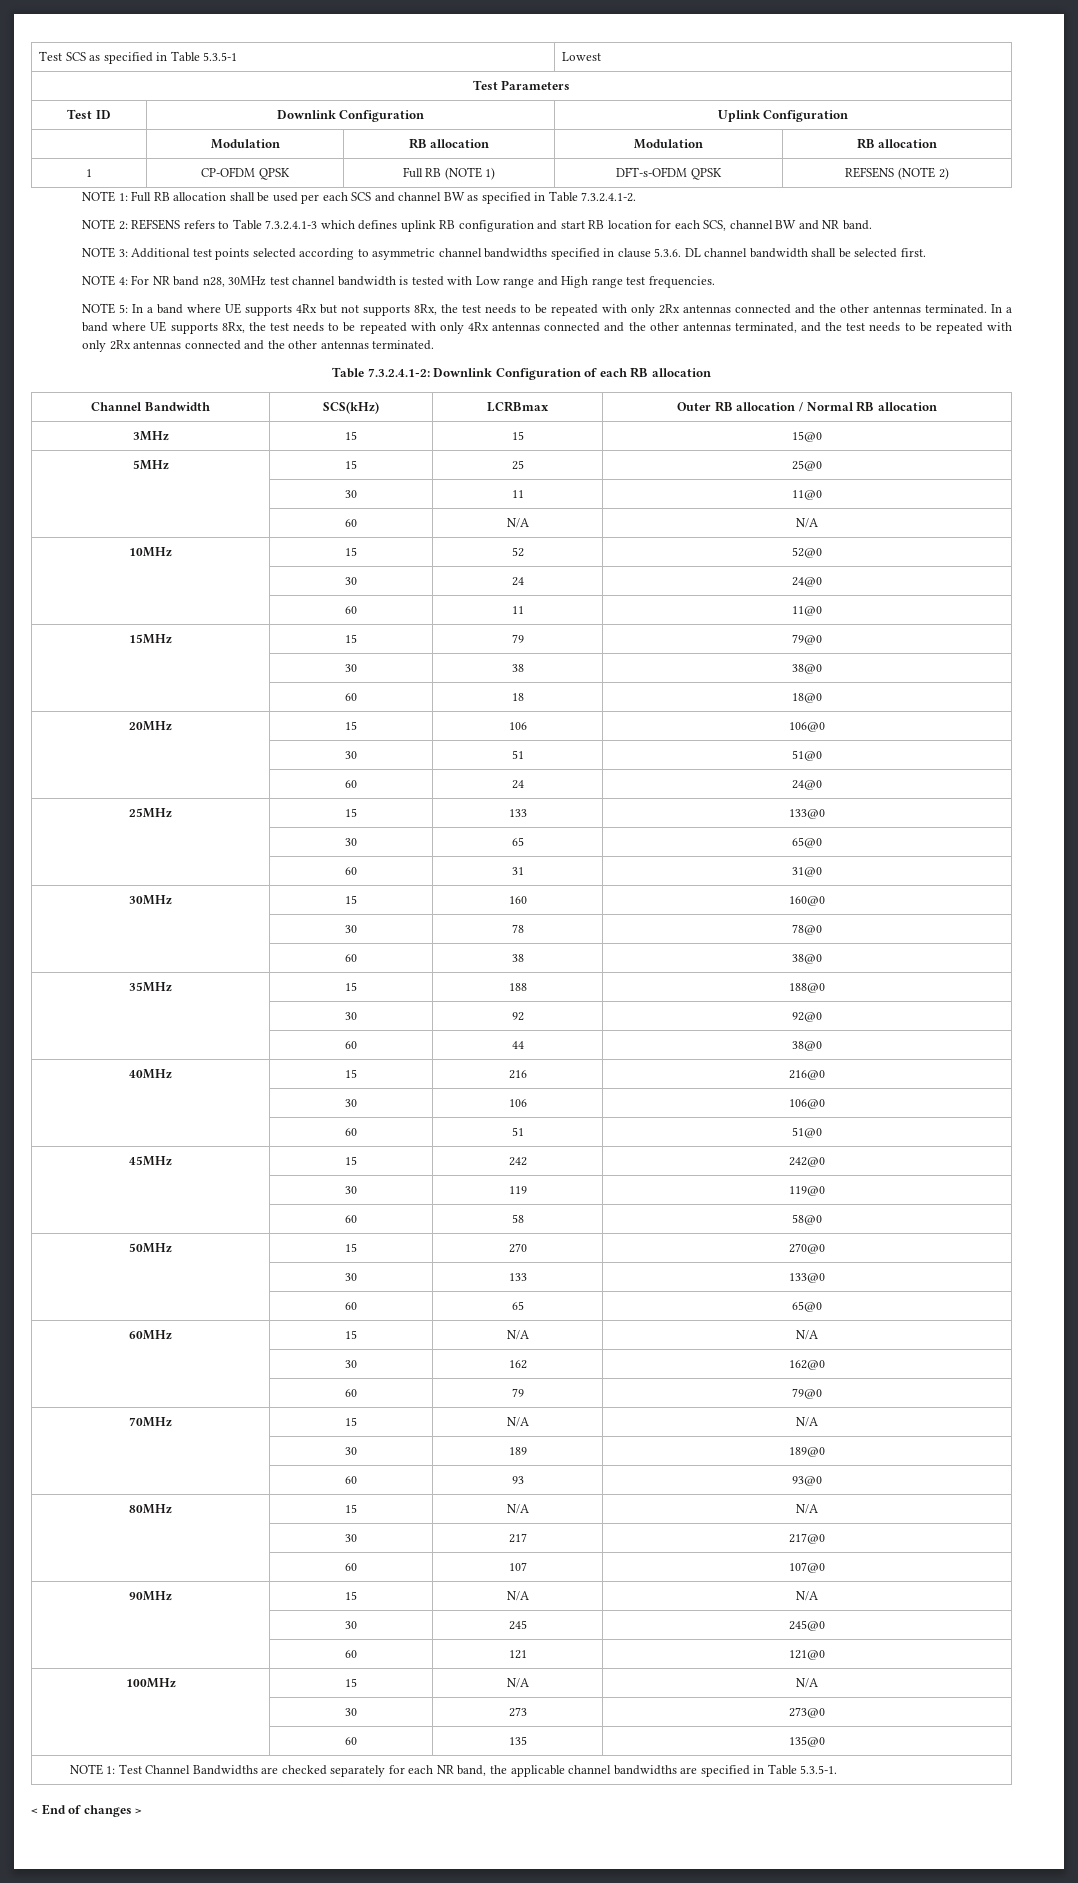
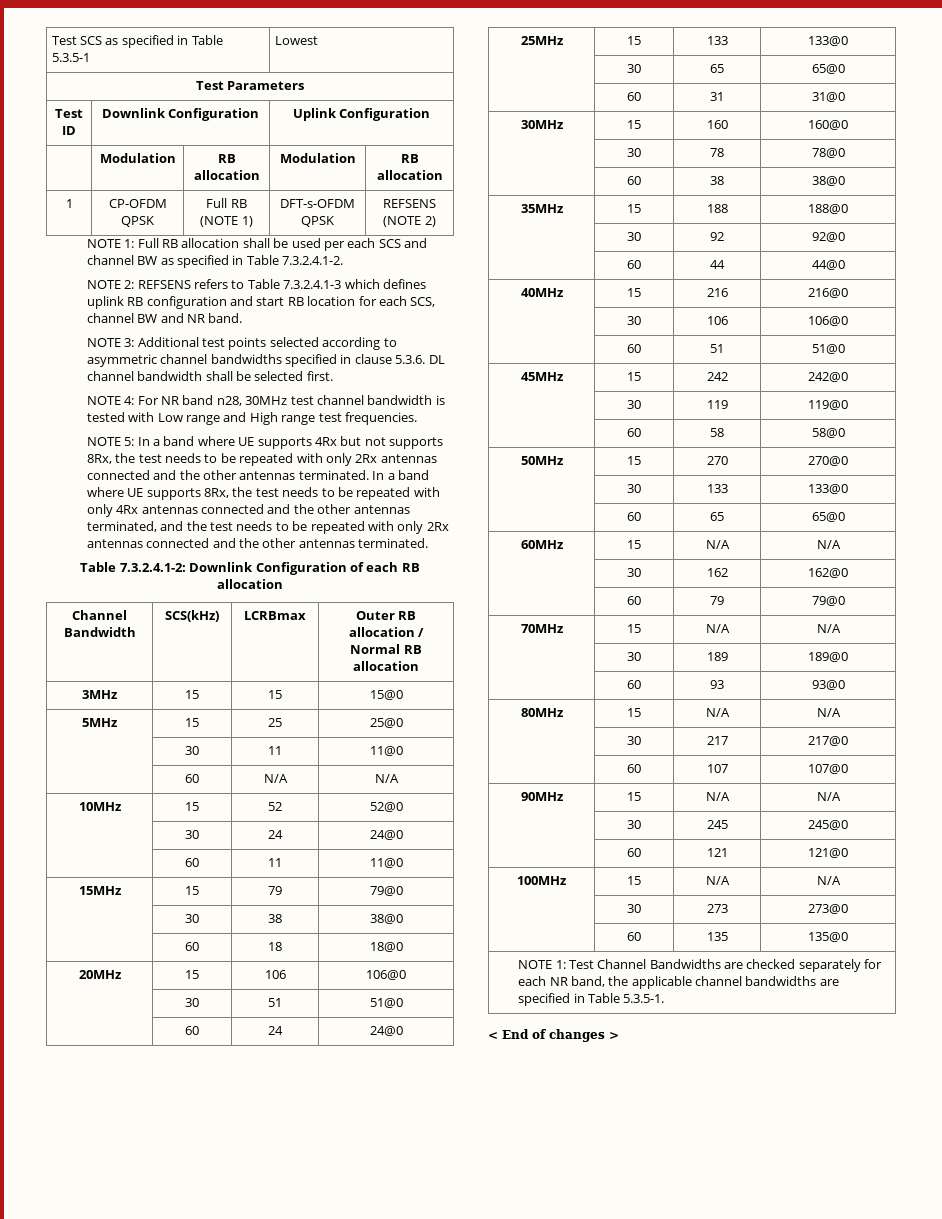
[792,1041,822,1051] 38@0 -> [811,260,845,270] 44@0

